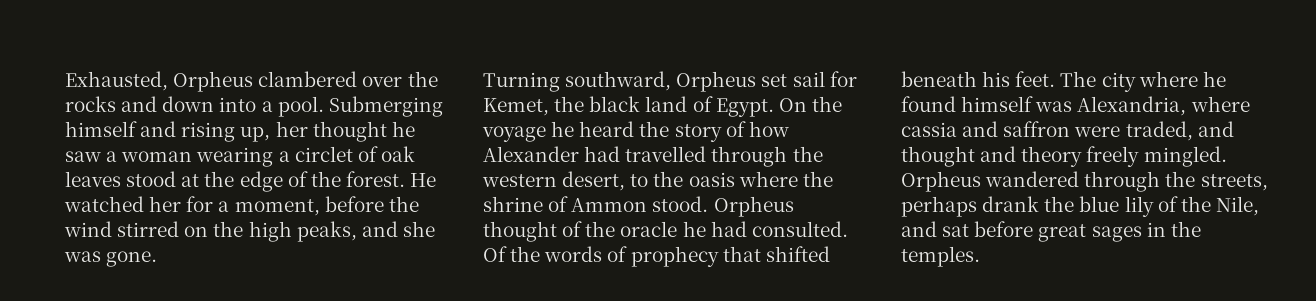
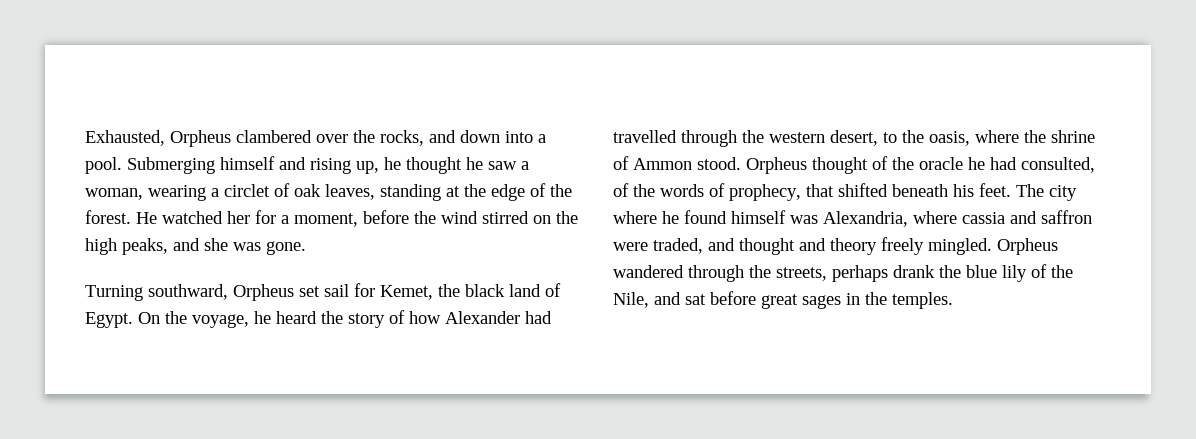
[65,96,116,112] rocks -> [380,130,424,146] rocks,
[275,121,308,137] her -> [384,157,401,170] he
[121,151,193,162] woman -> [85,188,143,200] woman,
[65,171,177,187] leaves stood -> [325,184,441,201] leaves, standing
[482,126,546,142] voyage -> [192,314,249,328] voyage,
[688,172,735,187] oasis -> [929,131,970,146] oasis,
[751,221,848,237] [483,246,507,262] consulted. Of -> [1021,157,1095,173] [613,183,629,197] consulted, of
[630,246,719,267] prophecy -> [729,184,801,201] prophecy,

